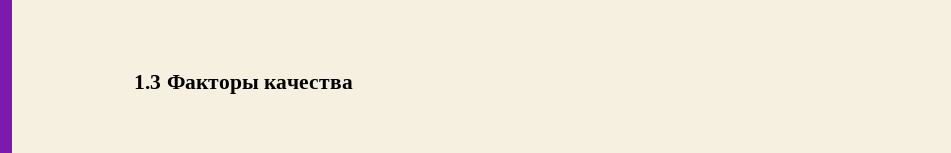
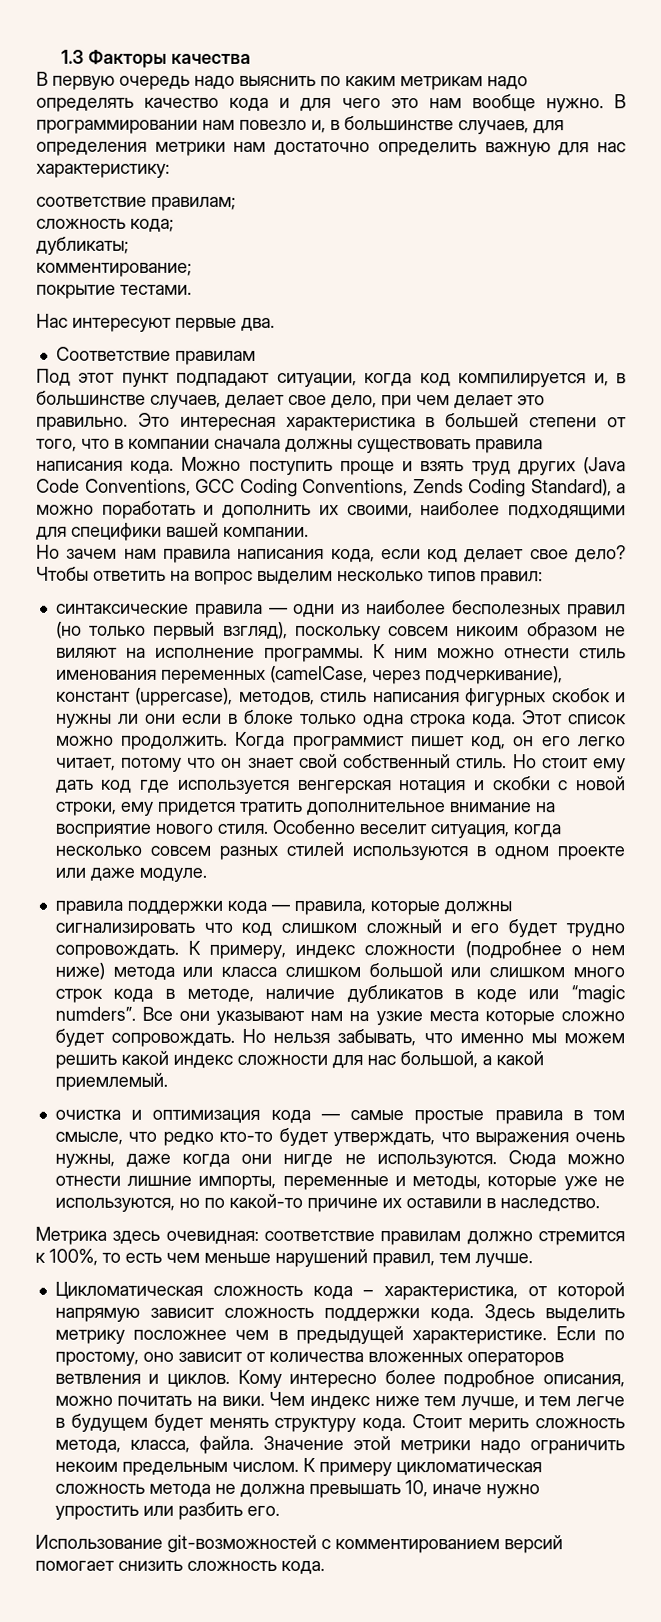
(354, 84) none -> [36,71,528,91] [36,94,627,113] [36,116,564,135] [36,141,626,157] [36,163,170,178] [36,196,236,211] [36,218,174,232] [36,236,129,255] [36,262,192,277] [36,284,192,299] [36,313,275,332] [55,346,256,365] [36,368,627,388] [36,390,545,410] [36,412,627,432] [36,438,543,454] [36,456,626,476] [36,478,626,498] [36,500,626,519] [36,522,309,541] [36,544,626,563] [36,566,543,586] [55,600,627,619] [55,621,626,641] [55,644,626,663] [55,665,563,685] [55,687,627,707] [55,709,627,729] [55,731,626,751] [55,753,627,773] [55,776,626,795] [54,801,556,816] [54,819,561,839] [54,841,625,861] [54,867,207,882] [54,900,512,916] [54,919,625,938] [54,940,625,960] [54,962,625,980] [54,985,625,1004] [54,1006,625,1026] [54,1028,625,1047] [54,1050,544,1069] [54,1072,168,1091] [54,1109,625,1125] [54,1127,625,1147] [54,1150,625,1169] [54,1175,625,1191] [54,1193,600,1213] [35,1226,625,1246] [35,1248,533,1268] [54,1281,625,1301] [54,1304,626,1323] [54,1325,625,1345] [54,1351,564,1367] [54,1369,625,1389] [54,1391,626,1411] [54,1413,625,1433] [54,1435,625,1455] [54,1457,542,1477] [54,1480,540,1499] [54,1501,280,1520] [35,1534,563,1554] [35,1560,325,1574] // В первую очередь надо выяснить по каким метрикам надо определять качество кода и для чего это нам вообще нужно. В программировании нам повезло и, в большинстве случаев, для определения метрики нам достаточно определить важную для нас характеристику: // соответствие правилам; // сложность кода; // дубликаты; // комментирование; // покрытие тестами. // Нас интересуют первые два. // Соответствие правилам // Под этот пункт подпадают ситуации, когда код компилируется и, в большинстве случаев, делает свое дело, при чем делает это правильно. Это интересная характеристика в большей степени от того, что в компании сначала должны существовать правила написания кода. Можно поступить проще и взять труд других (Java Code Conventions, GCC Coding Conventions, Zends Coding Standard), а можно поработать и дополнить их своими, наиболее подходящими для специфики вашей компании. // Но зачем нам правила написания кода, если код делает свое дело? Чтобы ответить на вопрос выделим несколько типов правил: // синтаксические правила — одни из наиболее бесполезных правил (но только первый взгляд), поскольку совсем никоим образом не виляют на исполнение программы. К ним можно отнести стиль именования переменных (camelCase, через подчеркивание), констант (uppercase), методов, стиль написания фигурных скобок и нужны ли они если в блоке только одна строка кода. Этот список можно продолжить. Когда программист пишет код, он его легко читает, потому что он знает свой собственный стиль. Но стоит ему дать код где используется венгерская нотация и скобки с новой строки, ему придется тратить дополнительное внимание на восприятие нового стиля. Особенно веселит ситуация, когда несколько совсем разных стилей используются в одном проекте или даже модуле. // правила поддержки кода — правила, которые должны сигнализировать что код слишком сложный и его будет трудно сопровождать. К примеру, индекс сложности (подробнее о нем ниже) метода или класса слишком большой или слишком много строк кода в методе, наличие дубликатов в коде или “magic numders”. Все они указывают нам на узкие места которые сложно будет сопровождать. Но нельзя забывать, что именно мы можем решить какой индекс сложности для нас большой, а какой приемлемый. // очистка и оптимизация кода — самые простые правила в том смысле, что редко кто-то будет утверждать, что выражения очень нужны, даже когда они нигде не используются. Сюда можно отнести лишние импорты, переменные и методы, которые уже не используются, но по какой-то причине их оставили в наследство. // Метрика здесь очевидная: соответствие правилам должно стремится к 100%, то есть чем меньше нарушений правил, тем лучше. // Цикломатическая сложность кода – характеристика, от которой напрямую зависит сложность поддержки кода. Здесь выделить метрику посложнее чем в предыдущей характеристике. Если по простому, оно зависит от количества вложенных операторов ветвления и циклов. Кому интересно более подробное описания, можно почитать на вики. Чем индекс ниже тем лучше, и тем легче в будущем будет менять структуру кода. Стоит мерить сложность метода, класса, файла. Значение этой метрики надо ограничить некоим предельным числом. К примеру цикломатическая сложность метода не должна превышать 10, иначе нужно упростить или разбить его. // Использование git-возможностей с комментированием версий помогает снизить сложность кода.

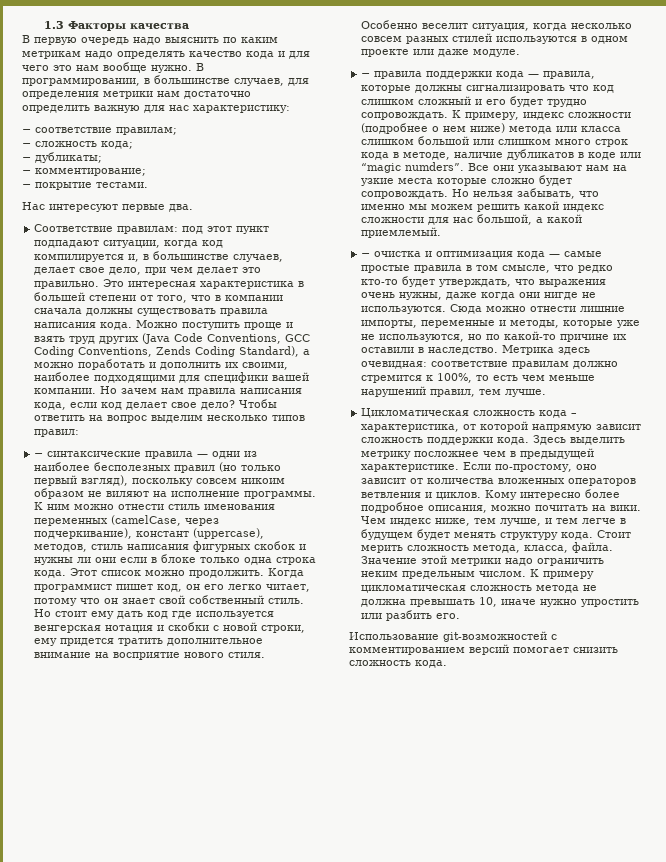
[36,119,326,134] программировании нам повезло и, -> [22,78,140,86] программировании,
(170, 170) none -> [22,129,31,133] −
(236, 203) none -> [22,143,31,147] −
(174, 225) none -> [22,157,31,161] −
(129, 245) none -> [22,170,31,174] −
(192, 269) none -> [22,184,31,188] −
[174,350,256,365] [36,368,71,386] правилам // Под -> [117,226,204,234] правилам: под
(309, 531) // -> (97, 391) none
(543, 578) none -> [34,453,44,457] −
(207, 874) none -> [361,73,371,77] −
(168, 1081) none -> [361,253,371,257] −
(600, 1205) // -> (499, 351) none
[604,1330,625,1341] [54,1351,139,1366] по простому, -> [495,464,573,472] по-простому,
[374,1396,420,1407] ниже -> [435,518,471,526] ниже,
[54,1461,118,1472] некоим -> [361,571,399,577] неким

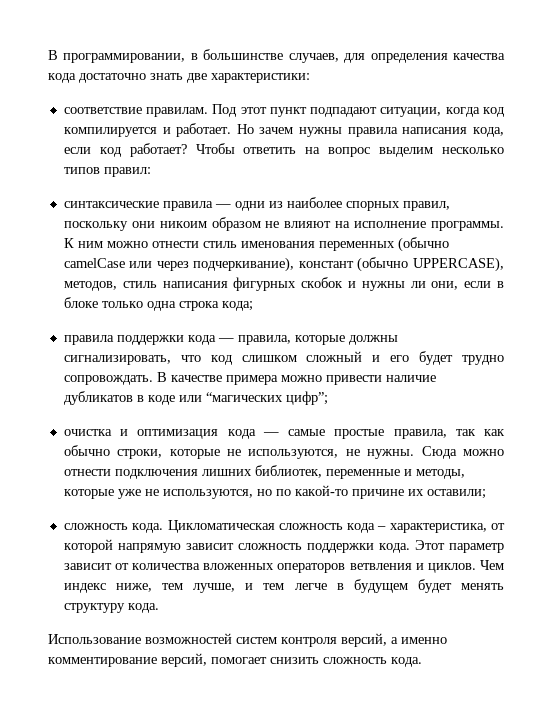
[43,21,189,31] [22,35,278,45] [22,51,310,59] [22,62,192,73] 1.3 Факторы качества // В первую очередь надо выяснить по каким метрикам надо определять качество кода и для чего это нам вообще нужно. -> (48, 55) none
[103,91,251,99] [22,105,290,113] [22,127,177,135] [22,141,133,149] [22,152,102,163] [22,168,146,176] [22,182,148,190] [22,202,193,212] [34,224,204,234] метрики нам достаточно определить важную для нас характеристику: // − соответствие правилам; // − сложность кода; // − дубликаты; // − комментирование; // − покрытие тестами. // Нас интересуют первые два. // Соответствие правилам: под -> [453,53,505,60] [48,73,310,83] [63,104,238,117] качества кода достаточно знать две характеристики: // соответствие правилам. Под
[128,251,284,262] [34,267,262,275] [34,279,305,289] [34,292,284,303] [34,308,269,316] [34,320,294,330] [34,333,311,344] [34,346,311,357] [34,359,289,370] [34,372,310,383] [34,388,97,394] и, в большинстве случаев, делает свое дело, при чем делает это правильно. Это интересная характеристика в большей степени от того, что в компании сначала должны существовать правила написания кода. Можно поступить проще и взять труд других (Java Code Conventions, GCC Coding Conventions, Zends Coding Standard), а можно поработать и дополнить их своими, наиболее подходящими для специфики вашей компании. -> [162,123,232,137] и работает.
[161,388,185,394] нам -> [299,127,343,137] нужны
[126,400,236,410] делает свое дело? -> [129,143,187,157] работает?
[34,453,44,457] − -> (151, 172) none
[94,462,282,473] [34,475,238,486] бесполезных правил (но только первый взгляд), поскольку совсем -> [345,201,450,211] [63,221,155,231] спорных правил, поскольку они
[106,491,150,497] виляют -> [284,221,332,228] влияют
[111,515,182,526] (camelCase, -> [397,237,449,252] [63,258,153,268] (обычно camelCase или
[193,528,265,539] (uppercase), -> [357,257,504,272] (обычно UPPERCASE),
[95,557,117,563] они -> [431,281,459,290] они,
[34,568,305,578] [34,584,311,592] [34,595,305,606] [34,609,275,619] [34,622,306,633] [34,638,264,646] [34,652,266,660] [361,20,633,31] [361,33,629,44] [361,49,521,57] [361,73,371,77] кода. Этот список можно продолжить. Когда программист пишет код, он его легко читает, потому что он знает свой собственный стиль. Но стоит ему дать код где используется венгерская нотация и скобки с новой строки, ему придется тратить дополнительное внимание на восприятие нового стиля. Особенно веселит ситуация, когда несколько совсем разных стилей используются в одном проекте или даже модуле. // − -> [221,301,253,311] кода; //
[466,85,566,93] сигнализировать -> [63,355,171,365] сигнализировать,
[452,110,632,120] [361,123,622,134] [361,136,629,147] [361,152,451,160] К примеру, индекс сложности (подробнее о нем ниже) метода или класса слишком большой или слишком много строк кода в методе, -> [156,372,382,385] В качестве примера можно привести
[361,162,628,173] [361,175,573,186] [361,188,600,199] [361,201,605,212] [361,214,583,225] [361,227,442,238] [361,253,371,257] “magic numders”. Все они указывают нам на узкие места которые сложно будет сопровождать. Но нельзя забывать, что именно мы можем решить какой индекс сложности для нас большой, а какой приемлемый. // − -> [205,391,328,405] “магических цифр”; //
[414,265,614,273] [361,276,607,287] [361,292,597,300] [361,304,626,314] [361,320,418,328] правила в том смысле, что редко кто-то будет утверждать, что выражения очень нужны, даже когда они нигде не используются. Сюда можно отнести лишние импорты, -> [393,429,505,439] [63,445,505,459] [63,465,322,479] правила, так как обычно строки, которые не используются, не нужны. Сюда можно отнести подключения лишних библиотек,
[361,345,591,355] [361,361,619,369] [361,373,596,383] [361,386,547,397] оставили в наследство. Метрика здесь очевидная: соответствие правилам должно стремится к 100%, то есть чем меньше нарушений правил, тем лучше. // -> [426,489,486,499] [63,523,164,533] оставили; // сложность кода.
[533,435,626,445] [361,448,595,459] [361,462,598,472] Здесь выделить метрику посложнее чем в предыдущей характеристике. Если по-простому, оно -> [414,540,505,553] Этот параметр
[485,489,621,500] [361,502,642,513] Кому интересно более подробное описания, можно почитать на вики. -> (476, 568) none
[597,530,632,538] [361,542,614,553] [361,555,605,566] [361,569,595,579] [361,585,598,593] [361,597,640,607] [361,610,461,621] [349,631,557,642] [349,644,509,655] Стоит мерить сложность метода, класса, файла. Значение этой метрики надо ограничить неким предельным числом. К примеру цикломатическая сложность метода не должна превышать 10, иначе нужно упростить или разбить его. // Использование git-возможностей с комментированием версий -> [48,633,447,647] [48,653,207,667] // Использование возможностей систем контроля версий, а именно комментирование версий,

